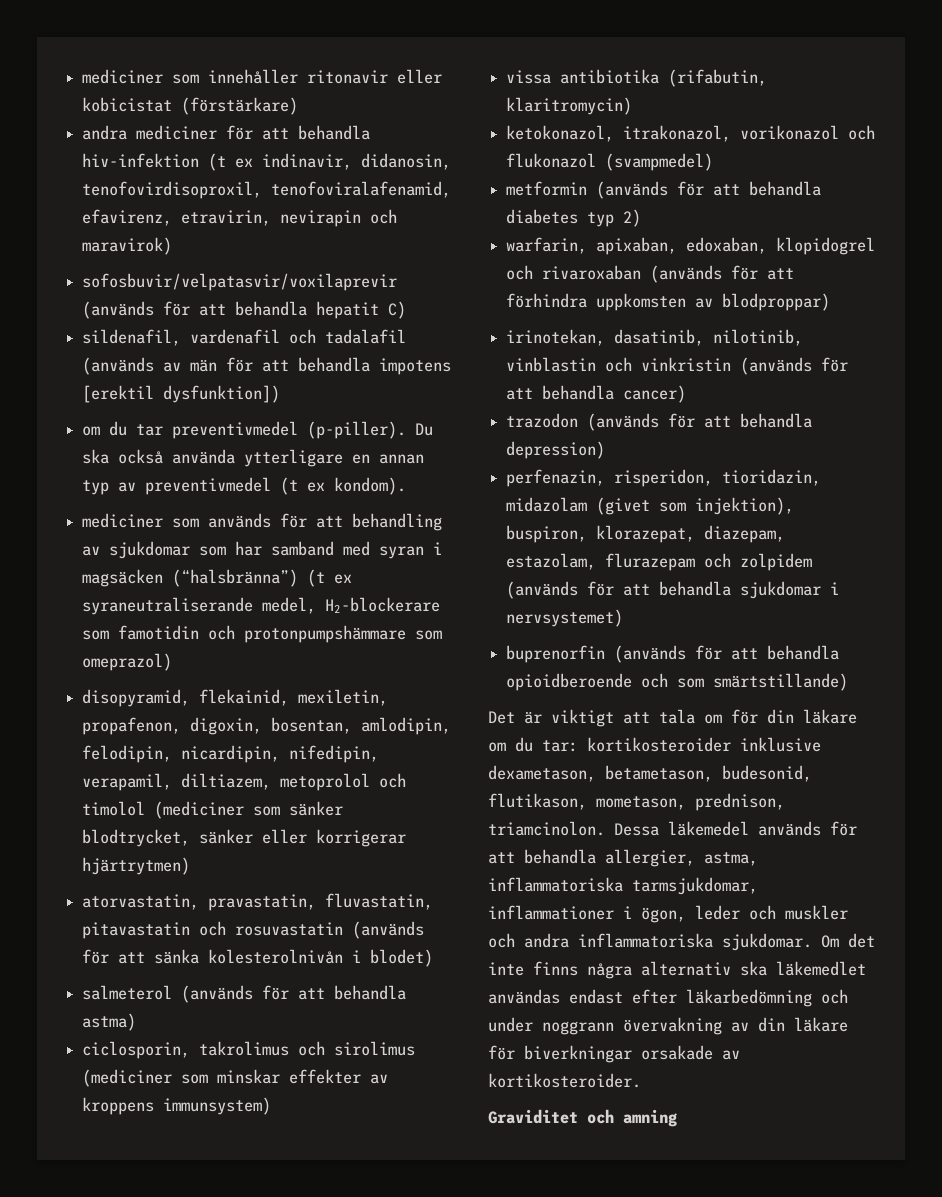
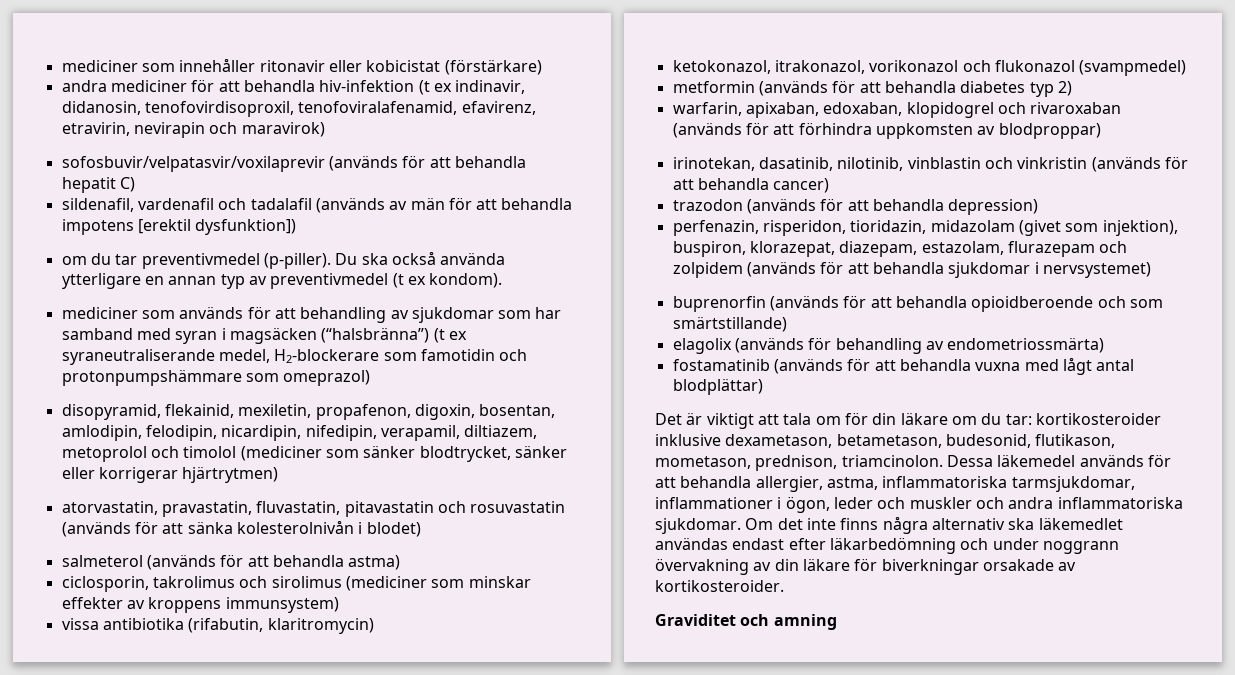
(849, 682) none -> [672,337,1105,354] [672,357,1135,375] [672,378,763,395] // elagolix (används för behandling av endometriossmärta) // fostamatinib (används för att behandla vuxna med lågt antal blodplättar)

